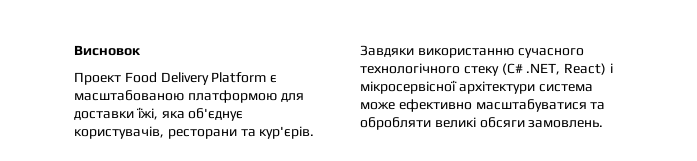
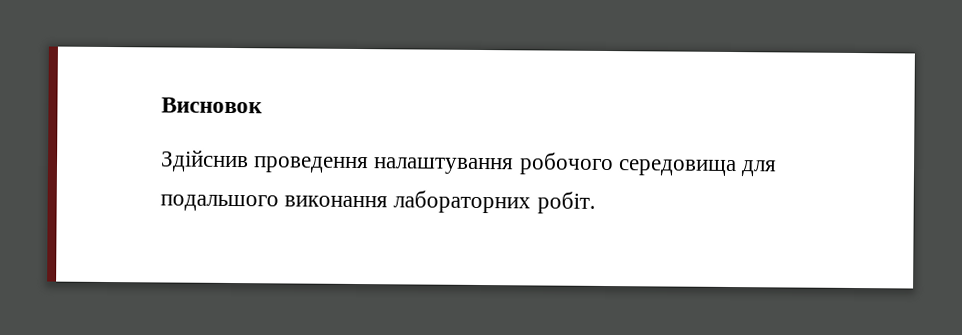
[74,72,278,85] [74,90,304,103] [74,107,244,121] [74,126,315,139] [360,45,584,58] [360,63,613,76] [360,80,593,94] [360,99,606,112] [360,117,604,130] Проект Food Delivery Platform є масштабованою платформою для доставки їжі, яка об'єднує користувачів, ресторани та кур'єрів. Завдяки використанню сучасного технологічного стеку (C# .NET, React) і мікросервісної архітектури система може ефективно масштабуватися та обробляти великі обсяги замовлень. -> [160,149,778,177] [160,190,596,214] Здійснив проведення налаштування робочого середовища для подальшого виконання лабораторних робіт.

